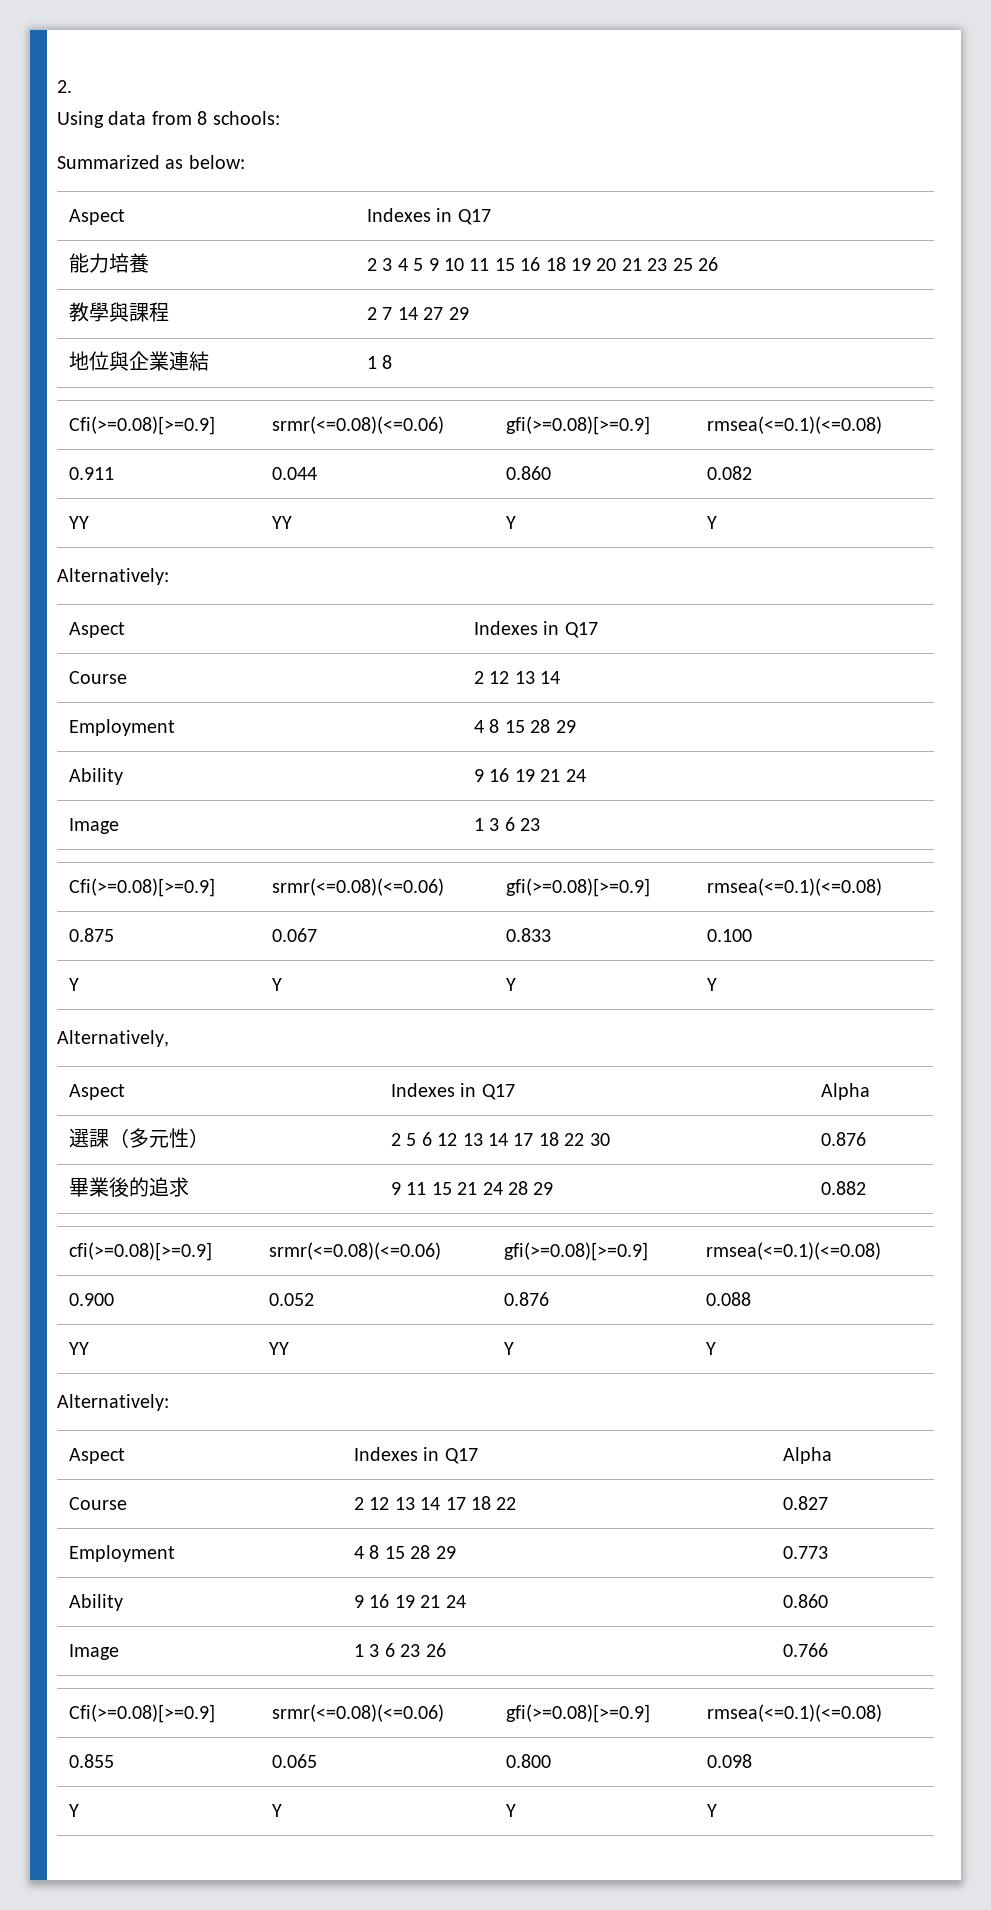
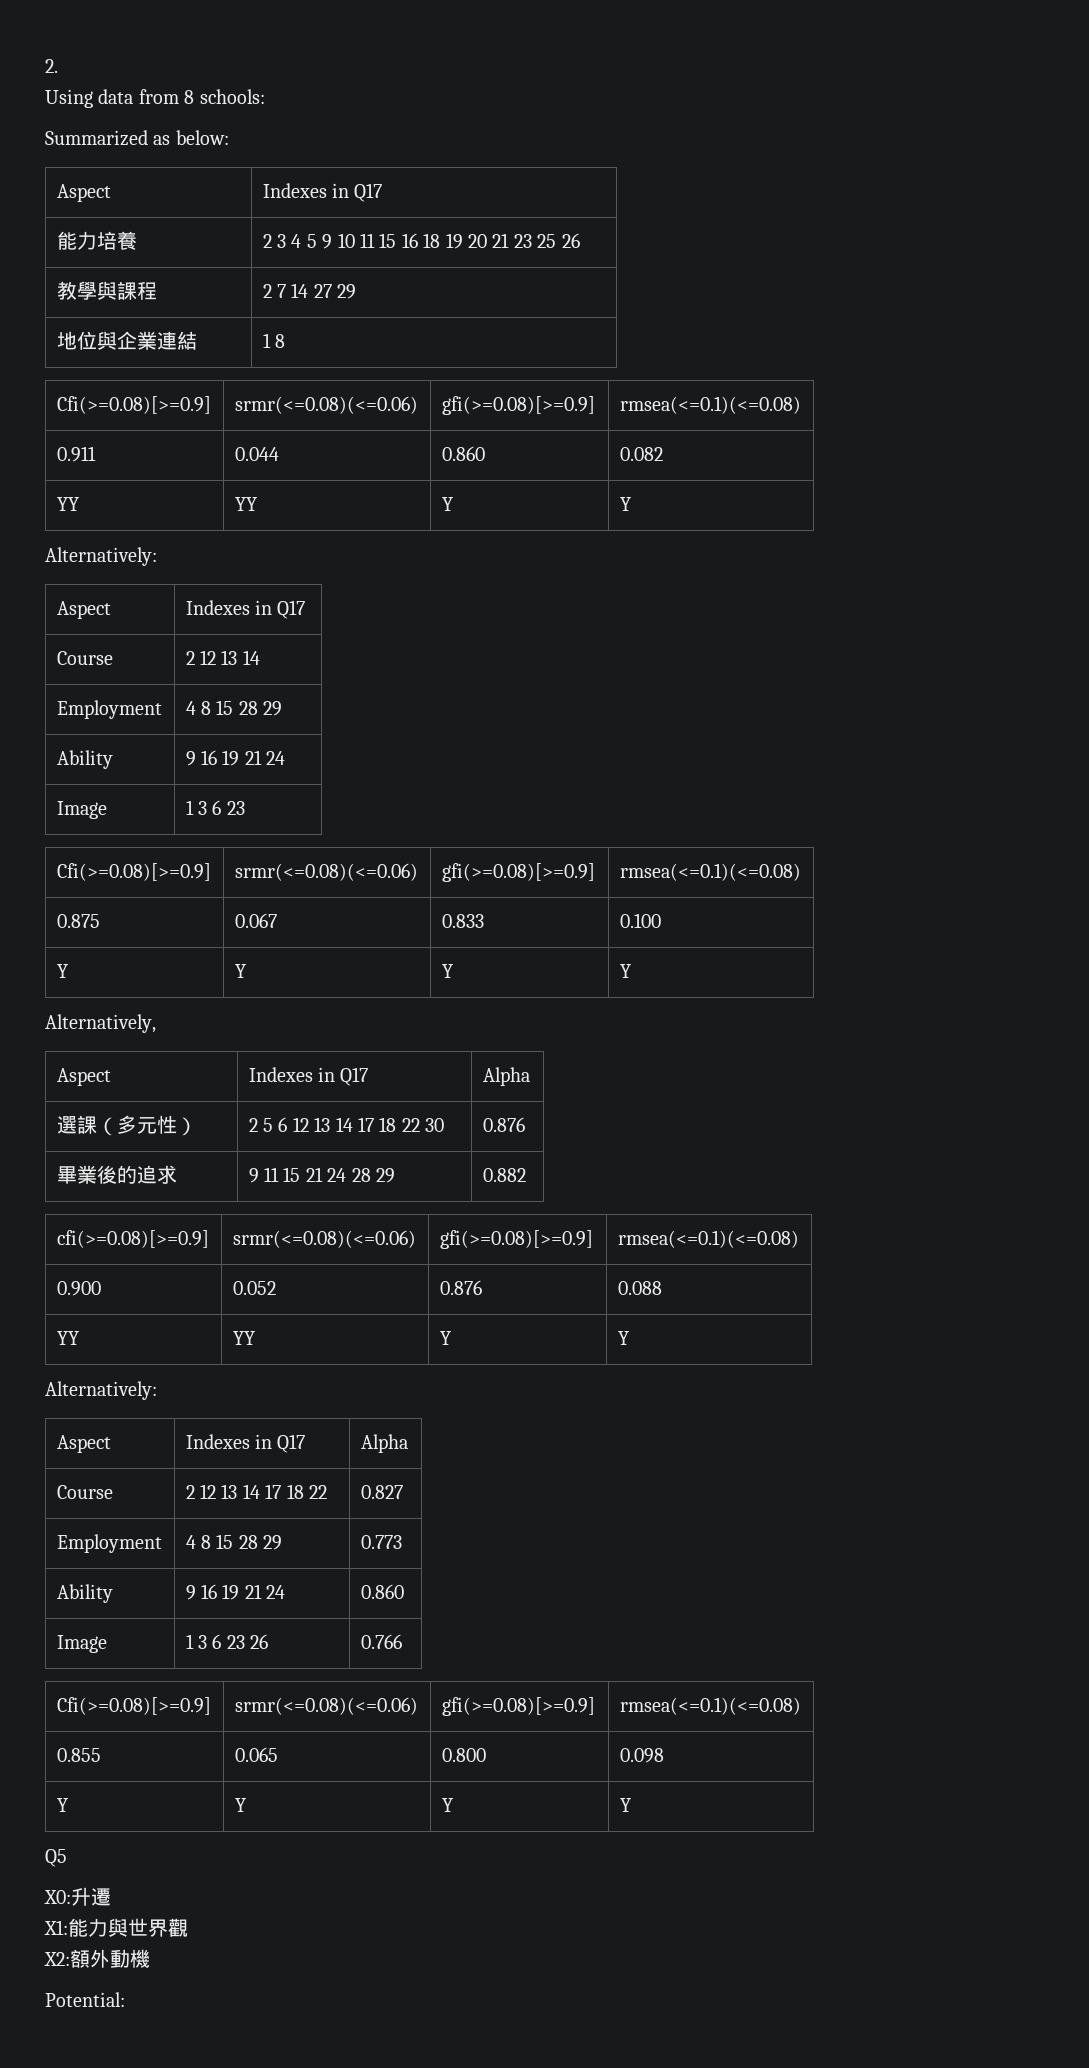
(718, 1810) none -> [45,1849,67,1867] [44,1887,111,1906] [44,1918,188,1937] [44,1949,150,1968] [45,1992,125,2007] // Q5 // X0:升遷 // X1:能力與世界觀 // X2:額外動機 // Potential:

